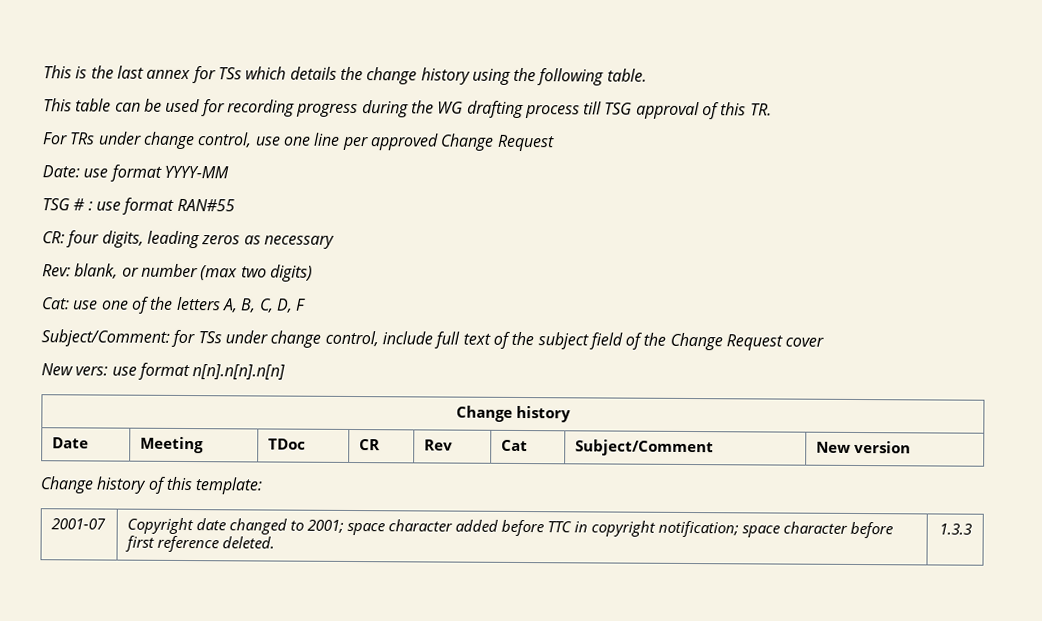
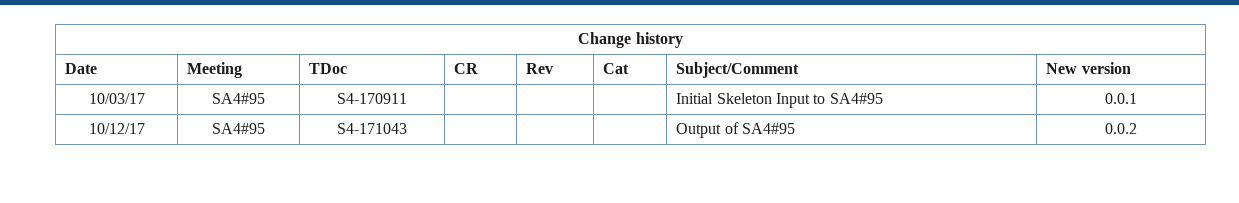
[43,65,647,86] [43,98,772,120] [42,131,555,152] [42,164,229,182] [42,197,235,215] [42,230,335,249] [42,263,313,282] [41,296,307,314] [41,329,825,351] [41,362,286,381] This is the last annex for TSs which details the change history using the following table. // This table can be used for recording progress during the WG drafting process till TSG approval of this TR. // For TRs under change control, use one line per approved Change Request // Date: use format YYYY-MM // TSG # : use format RAN#55 // CR: four digits, leading zeros as necessary // Rev: blank, or number (max two digits) // Cat: use one of the letters A, B, C, D, F // Subject/Comment: for TSs under change control, include full text of the subject field of the Change Request cover // New vers: use format n[n].n[n].n[n] // -> (578, 40) none
[40,476,264,495] [51,518,107,530] [127,517,894,539] [125,535,276,553] [938,523,972,535] // Change history of this template: // 2001-07 | Copyright date changed to 2001; space character added before TTC in copyright notification; space character before first reference deleted. | 1.3.3 -> [88,93,145,104] [212,93,265,104] [337,93,407,104] [676,93,883,108] [1105,93,1137,104] [88,123,145,134] [212,123,265,134] [337,123,407,134] [676,122,795,138] [1105,123,1137,134] // 10/03/17 | SA4#95 | S4-170911 | | | | Initial Skeleton Input to SA4#95 | 0.0.1 // 10/12/17 | SA4#95 | S4-171043 | | | | Output of SA4#95 | 0.0.2

